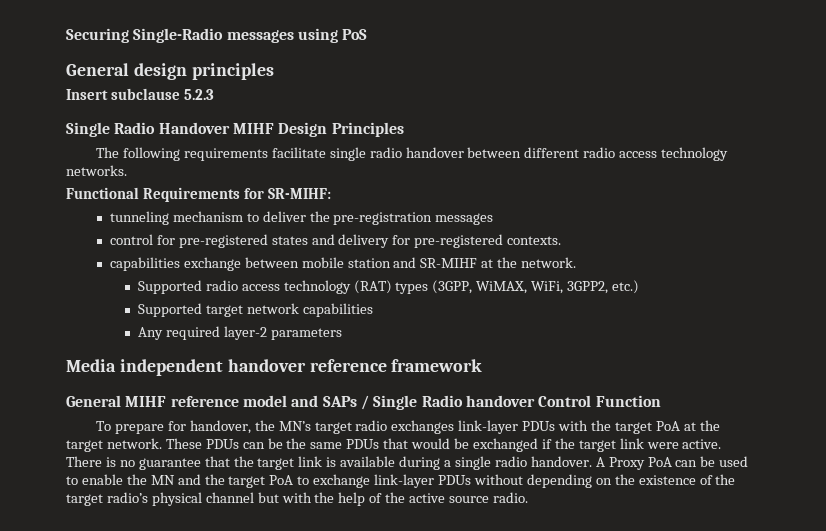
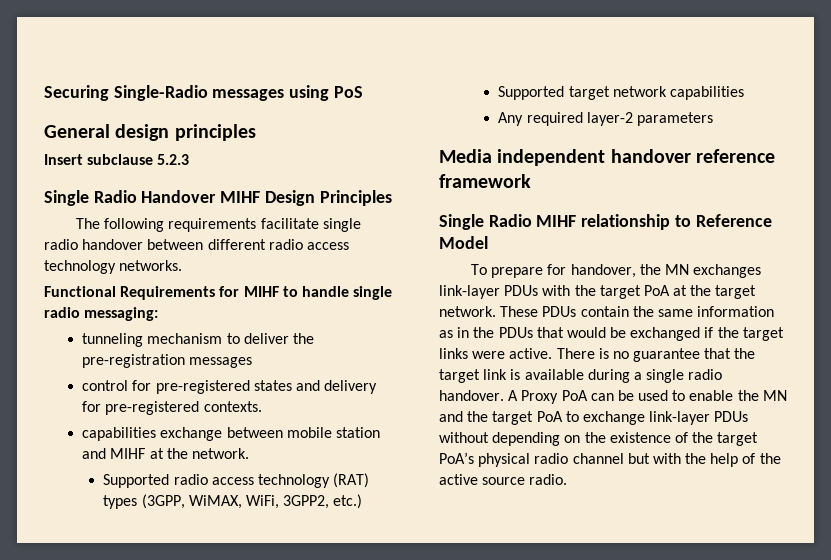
[267,188,331,199] SR-MIHF: -> [243,286,393,300] [44,307,159,321] MIHF to handle single radio messaging:
[420,258,478,268] SR-MIHF -> [110,448,146,459] MIHF
[66,395,661,410] General MIHF reference model and SAPs / Single Radio handover Control Function -> [439,214,772,230] [439,236,488,249] Single Radio MIHF relationship to Reference Model
[278,420,388,434] MN’s target radio -> [664,264,689,275] MN
[242,438,343,449] can be the same -> [580,306,775,317] [439,327,495,338] contain the same information as in the
[619,438,644,449] link -> [439,348,468,359] links
[106,492,202,506] radio’s physical -> [439,452,569,467] PoA’s physical radio

